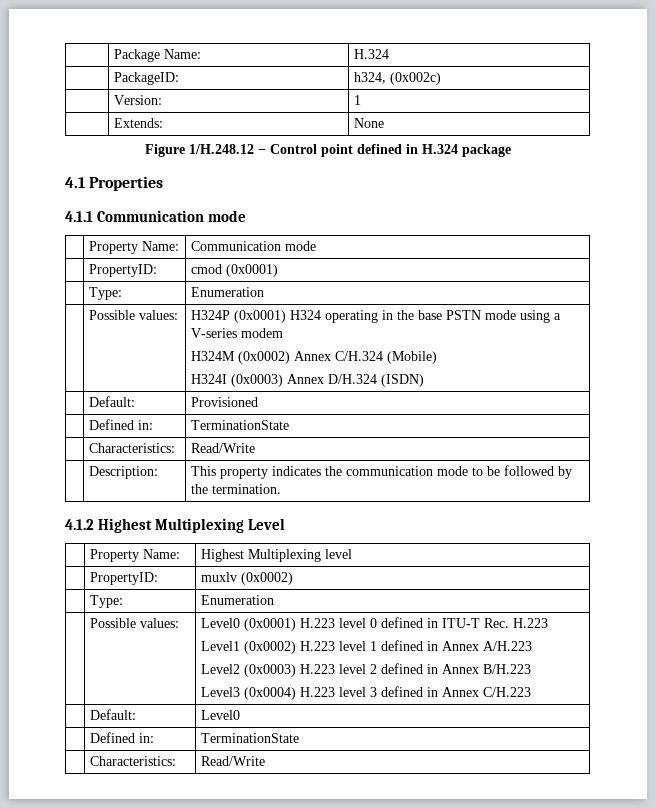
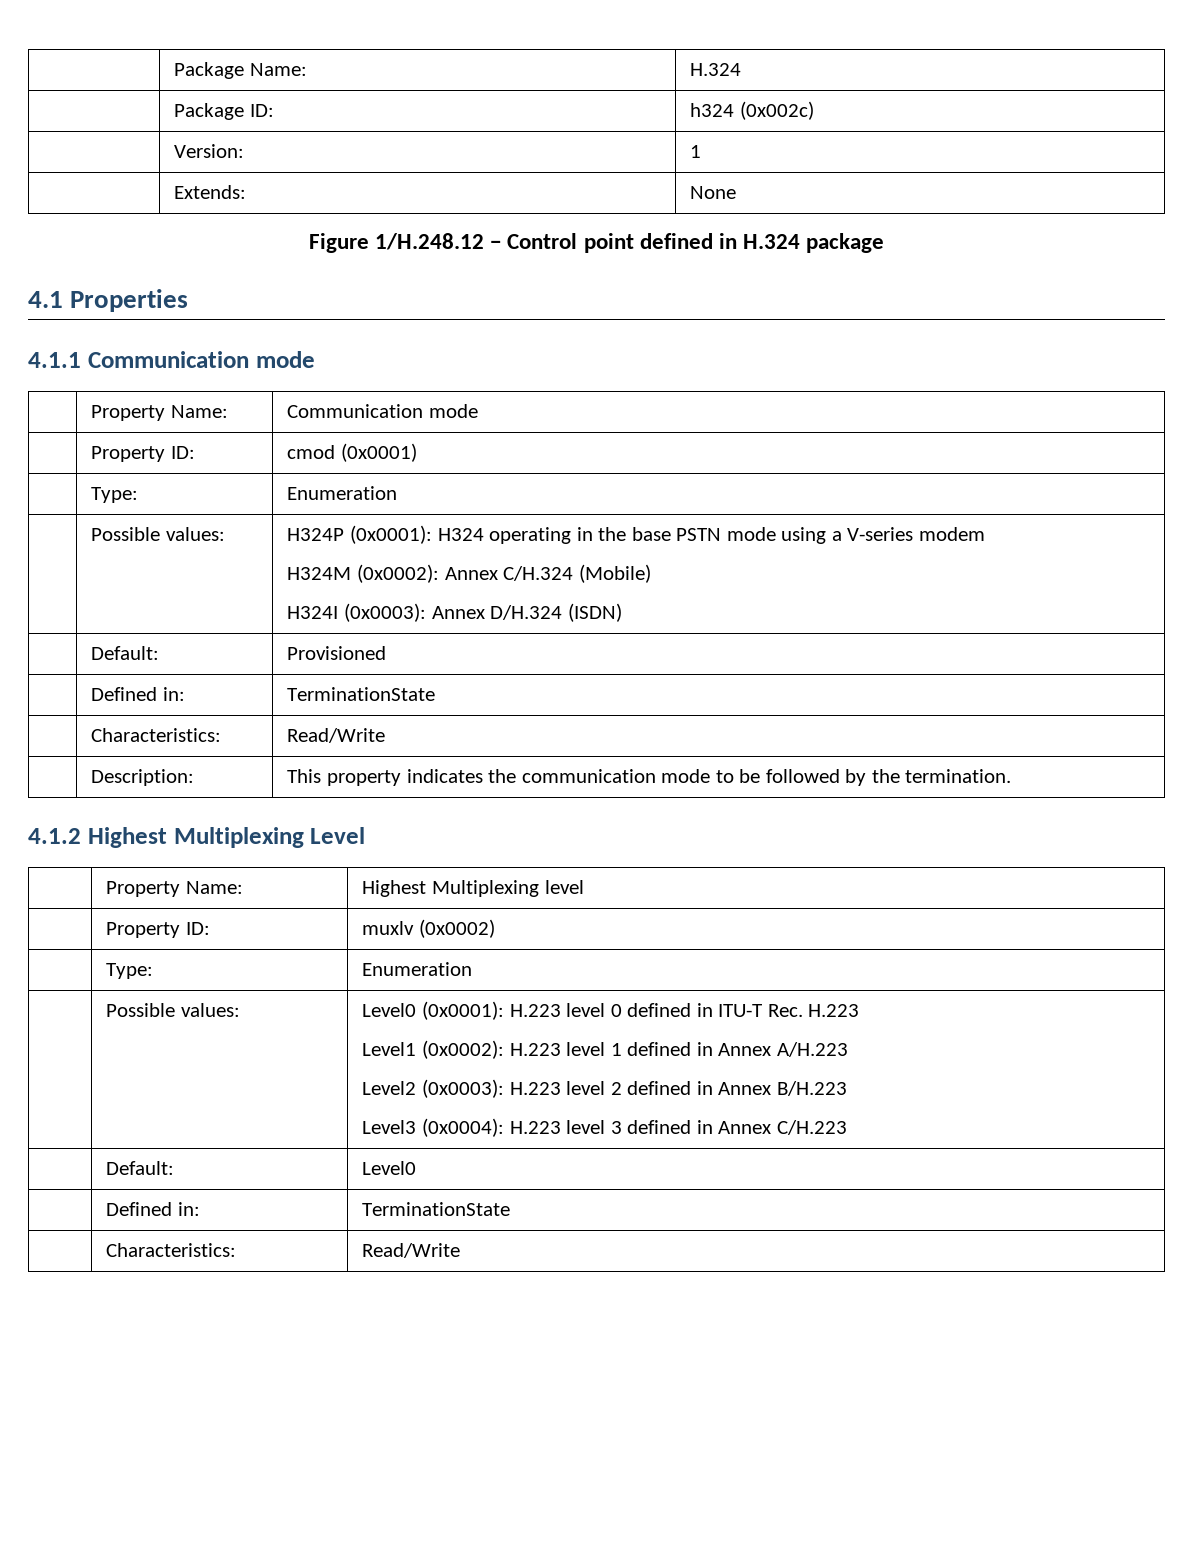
[113,72,179,85] [353,72,386,84] PackageID: | h324, -> [174,103,274,120] [690,103,735,117] Package ID: | h324
[88,264,157,277] PropertyID: -> [91,446,195,462] Property ID:
[233,310,286,323] (0x0001) -> [349,525,432,544] (0x0001):
[237,351,290,364] (0x0002) -> [356,564,439,583] (0x0002):
[230,374,283,387] (0x0003) -> [343,603,426,622] (0x0003):
[89,572,158,585] PropertyID: -> [106,922,210,938] Property ID:
[243,618,296,631] (0x0001) -> [421,1001,504,1020] (0x0001):
[243,641,296,654] (0x0002) -> [421,1040,504,1059] (0x0002):
[243,664,296,677] (0x0003) -> [421,1079,504,1098] (0x0003):
[243,687,296,700] (0x0004) -> [421,1118,504,1137] (0x0004):

